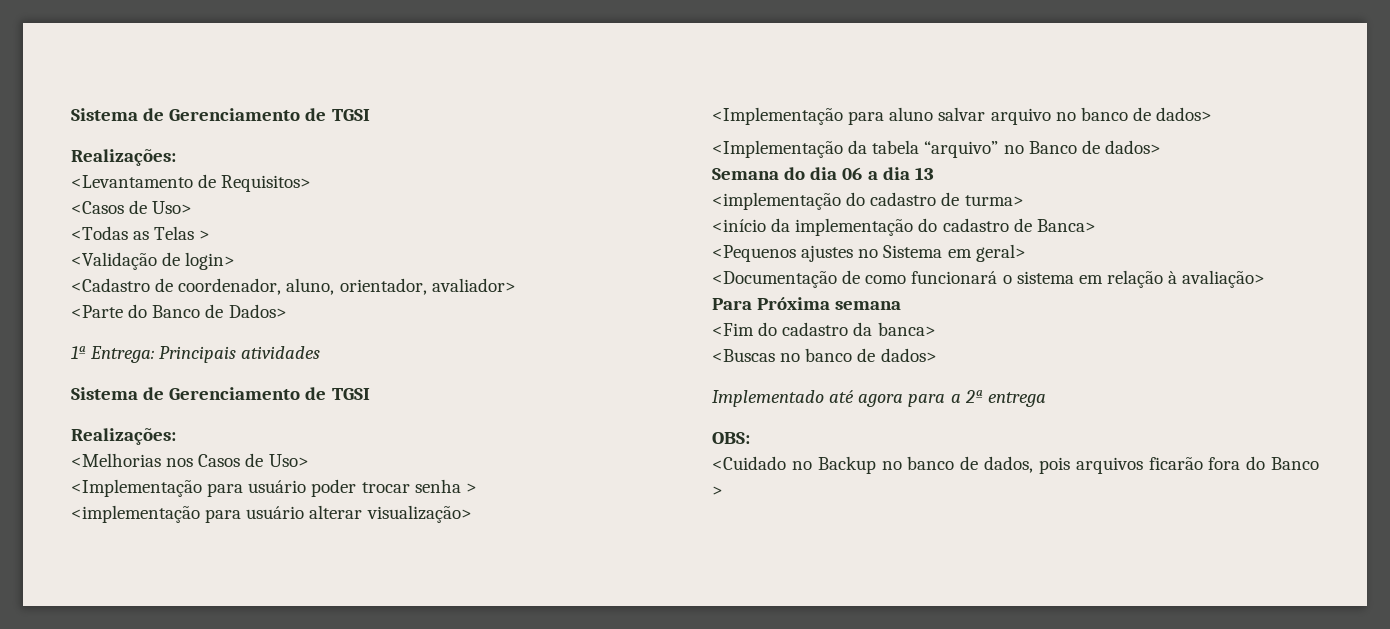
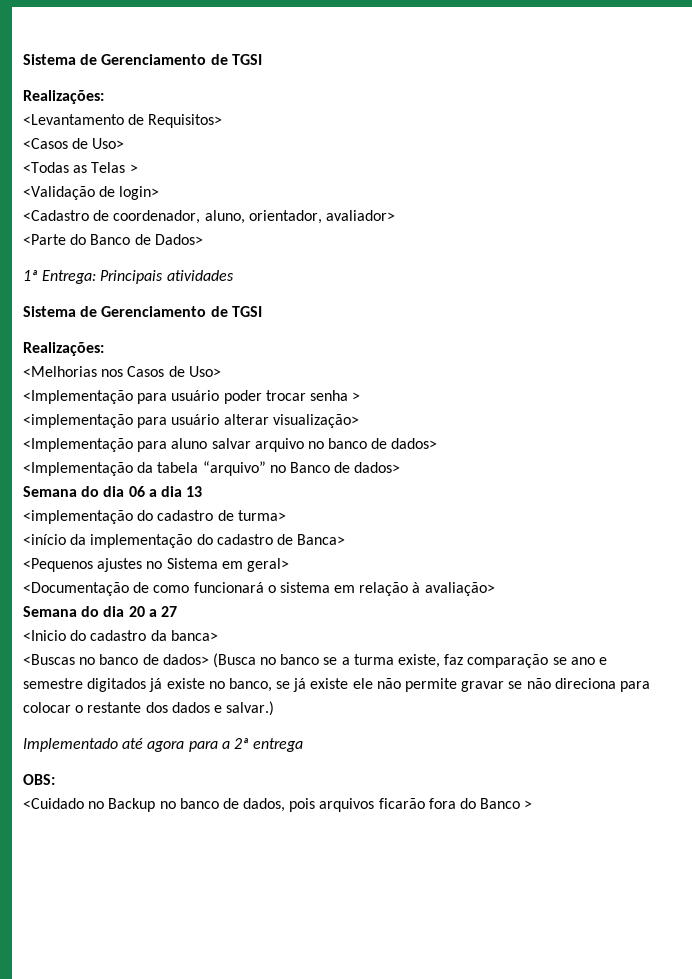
[712,297,902,310] [712,323,754,336] Para Próxima semana // <Fim -> [23,606,177,617] [23,630,66,641] Semana do dia 20 a 27 // <Inicio
(937, 355) none -> [212,653,607,668] [23,678,650,692] [23,701,275,716] (Busca no banco se a turma existe, faz comparação se ano e semestre digitados já existe no banco, se já existe ele não permite gravar se não direciona para colocar o restante dos dados e salvar.)

